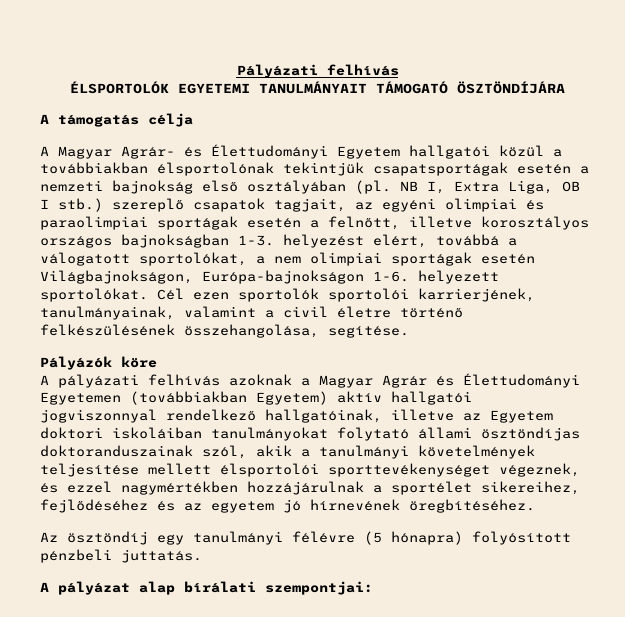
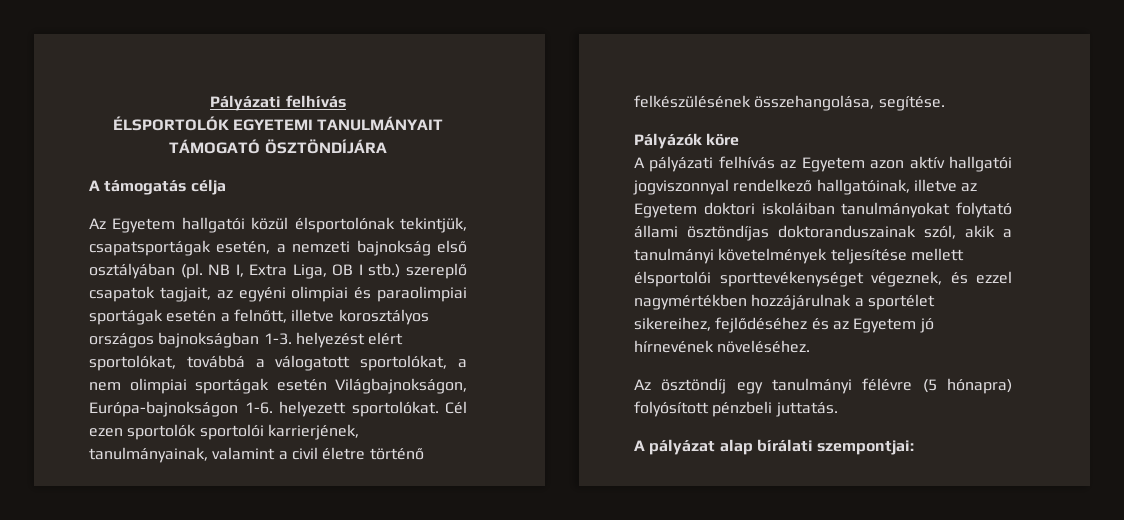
[40,144,562,159] [40,162,571,176] A Magyar Agrár- és Élettudományi Egyetem hallgatói közül a továbbiakban élsportolónak tekintjük csapatsportágak esetén -> [89,217,468,233] [89,240,271,256] Az Egyetem hallgatói közül élsportolónak tekintjük, csapatsportágak esetén,
[373,234,427,248] elért, -> [368,332,404,345] [89,355,176,371] elért sportolókat,
[229,373,580,388] [40,391,328,405] azoknak a Magyar Agrár és Élettudományi Egyetemen (továbbiakban Egyetem) -> [780,157,905,172] az Egyetem azon
[211,501,274,513] egyetem -> [853,318,917,333] Egyetem
[409,499,535,513] öregbítéséhez. -> [717,340,811,353] növeléséhez.

